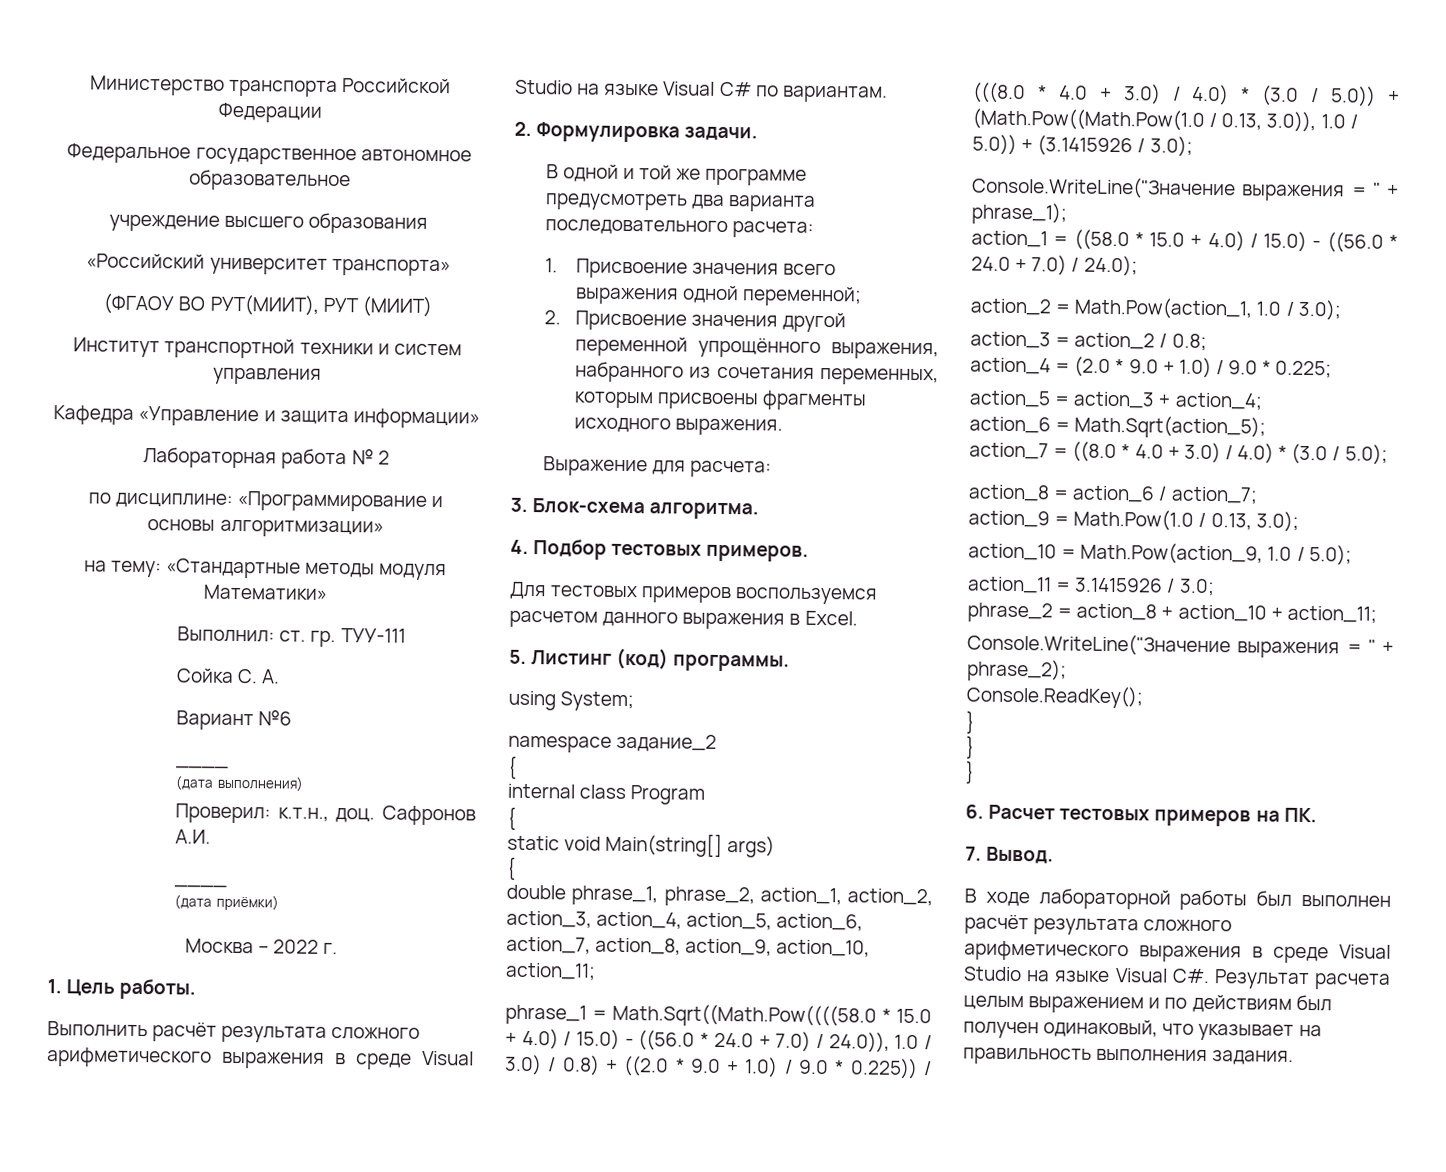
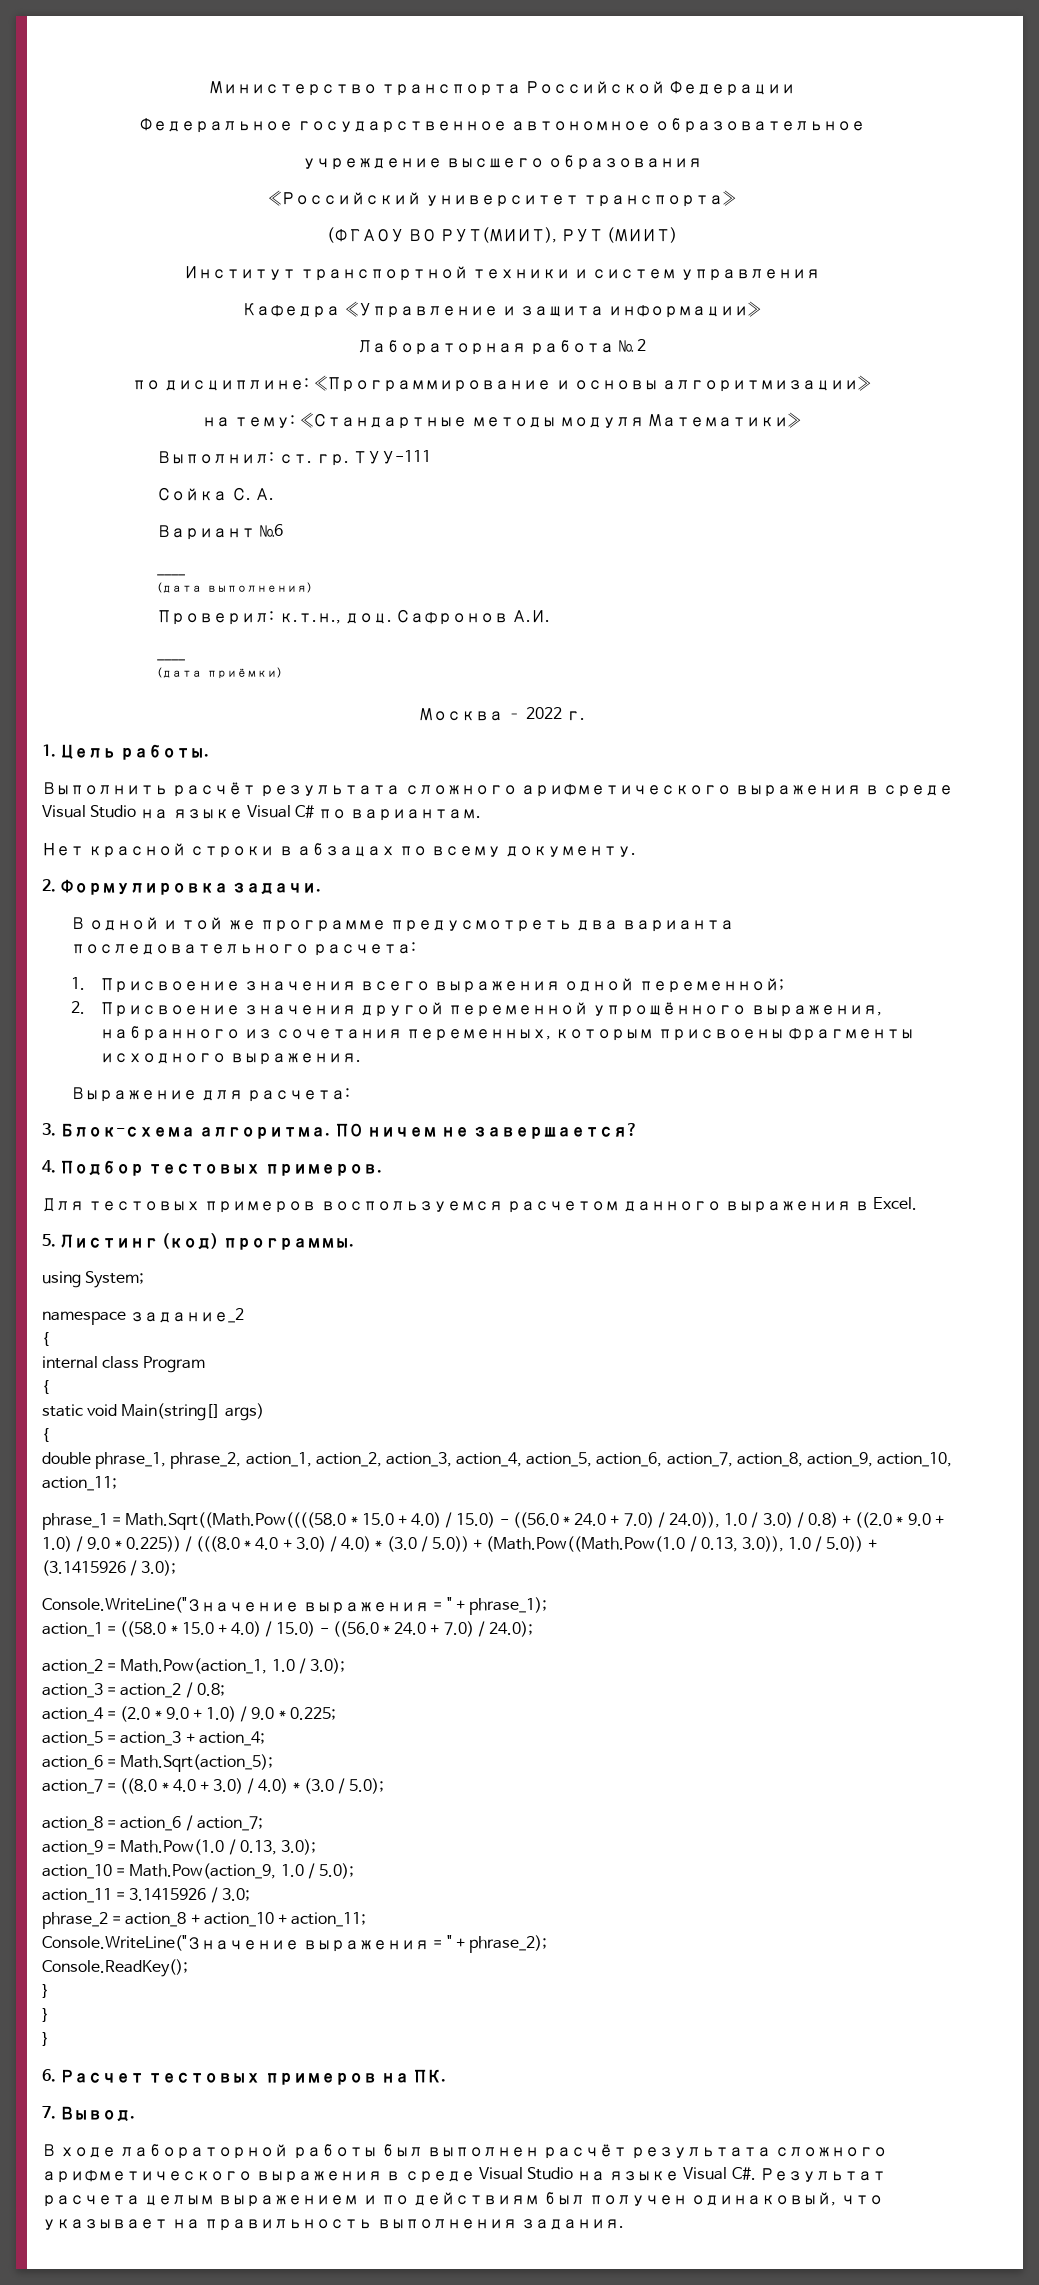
(888, 94) none -> [42,842,637,858] // Нет красной строки в абзацах по всему документу.
(760, 511) none -> [334,1123,639,1139] ПО ничем не завершается?

